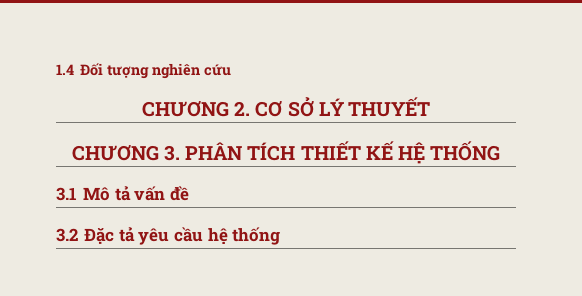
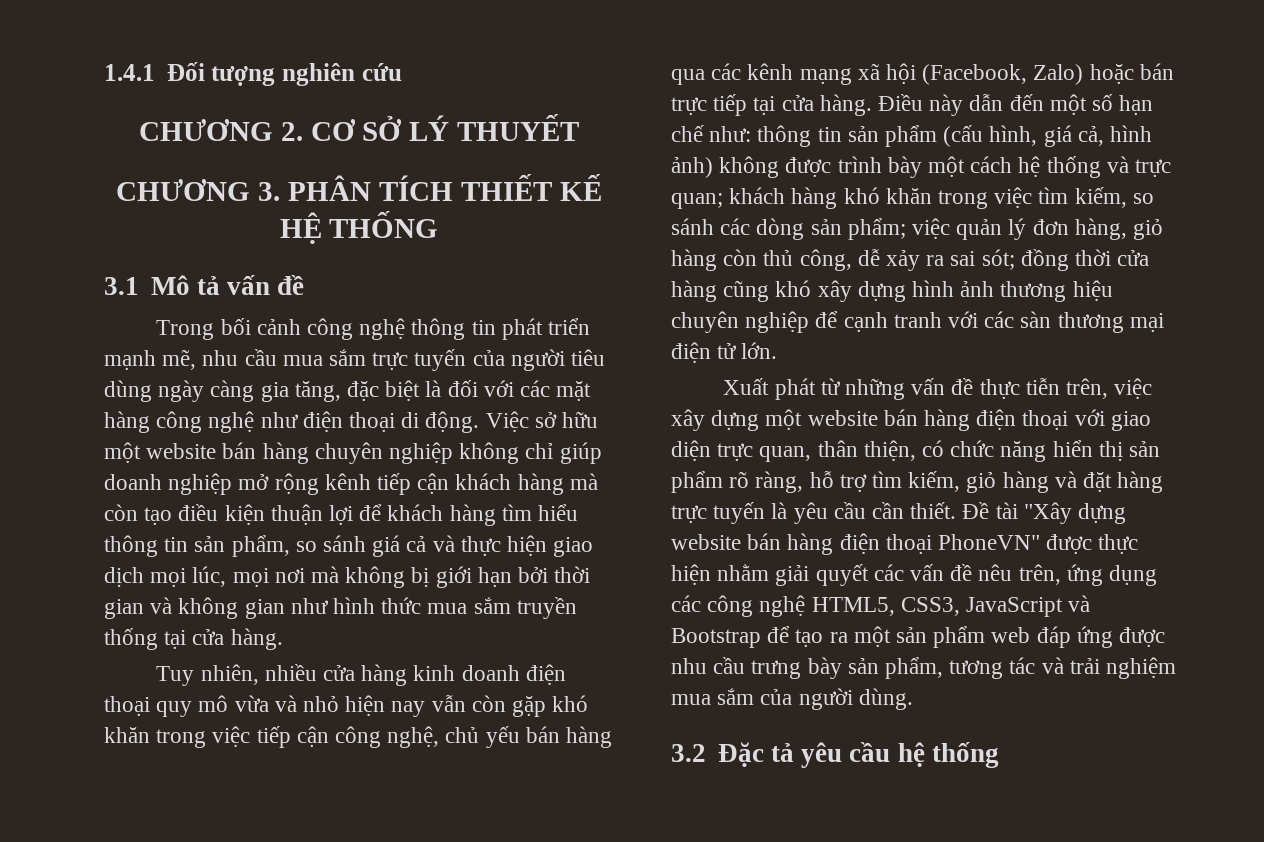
[56,64,74,75] 1.4 -> [104,64,155,81] 1.4.1
(190, 193) none -> [156,318,591,340] [104,349,606,371] [104,380,592,402] [104,411,599,433] [104,442,602,464] [104,473,598,495] [104,504,579,526] [104,535,594,557] [104,566,591,588] [104,597,577,619] [104,628,283,650] [156,664,566,686] [104,695,589,717] [104,726,613,748] [671,63,1174,85] [671,94,1154,116] [671,125,1153,147] [671,156,1172,178] [671,187,1154,209] [671,218,1164,240] [671,249,1150,271] [671,280,1113,302] [671,311,1164,333] [671,342,778,363] [723,378,1153,400] [671,409,1151,431] [671,440,1161,462] [671,471,1164,493] [671,502,1127,524] [671,533,1139,555] [671,564,1158,586] [671,595,1091,617] [671,626,1166,648] [671,657,1177,679] [671,688,913,710] // Trong bối cảnh công nghệ thông tin phát triển mạnh mẽ, nhu cầu mua sắm trực tuyến của người tiêu dùng ngày càng gia tăng, đặc biệt là đối với các mặt hàng công nghệ như điện thoại di động. Việc sở hữu một website bán hàng chuyên nghiệp không chỉ giúp doanh nghiệp mở rộng kênh tiếp cận khách hàng mà còn tạo điều kiện thuận lợi để khách hàng tìm hiểu thông tin sản phẩm, so sánh giá cả và thực hiện giao dịch mọi lúc, mọi nơi mà không bị giới hạn bởi thời gian và không gian như hình thức mua sắm truyền thống tại cửa hàng. // Tuy nhiên, nhiều cửa hàng kinh doanh điện thoại quy mô vừa và nhỏ hiện nay vẫn còn gặp khó khăn trong việc tiếp cận công nghệ, chủ yếu bán hàng qua các kênh mạng xã hội (Facebook, Zalo) hoặc bán trực tiếp tại cửa hàng. Điều này dẫn đến một số hạn chế như: thông tin sản phẩm (cấu hình, giá cả, hình ảnh) không được trình bày một cách hệ thống và trực quan; khách hàng khó khăn trong việc tìm kiếm, so sánh các dòng sản phẩm; việc quản lý đơn hàng, giỏ hàng còn thủ công, dễ xảy ra sai sót; đồng thời cửa hàng cũng khó xây dựng hình ảnh thương hiệu chuyên nghiệp để cạnh tranh với các sàn thương mại điện tử lớn. // Xuất phát từ những vấn đề thực tiễn trên, việc xây dựng một website bán hàng điện thoại với giao diện trực quan, thân thiện, có chức năng hiển thị sản phẩm rõ ràng, hỗ trợ tìm kiếm, giỏ hàng và đặt hàng trực tuyến là yêu cầu cần thiết. Đề tài "Xây dựng website bán hàng điện thoại PhoneVN" được thực hiện nhằm giải quyết các vấn đề nêu trên, ứng dụng các công nghệ HTML5, CSS3, JavaScript và Bootstrap để tạo ra một sản phẩm web đáp ứng được nhu cầu trưng bày sản phẩm, tương tác và trải nghiệm mua sắm của người dùng.

